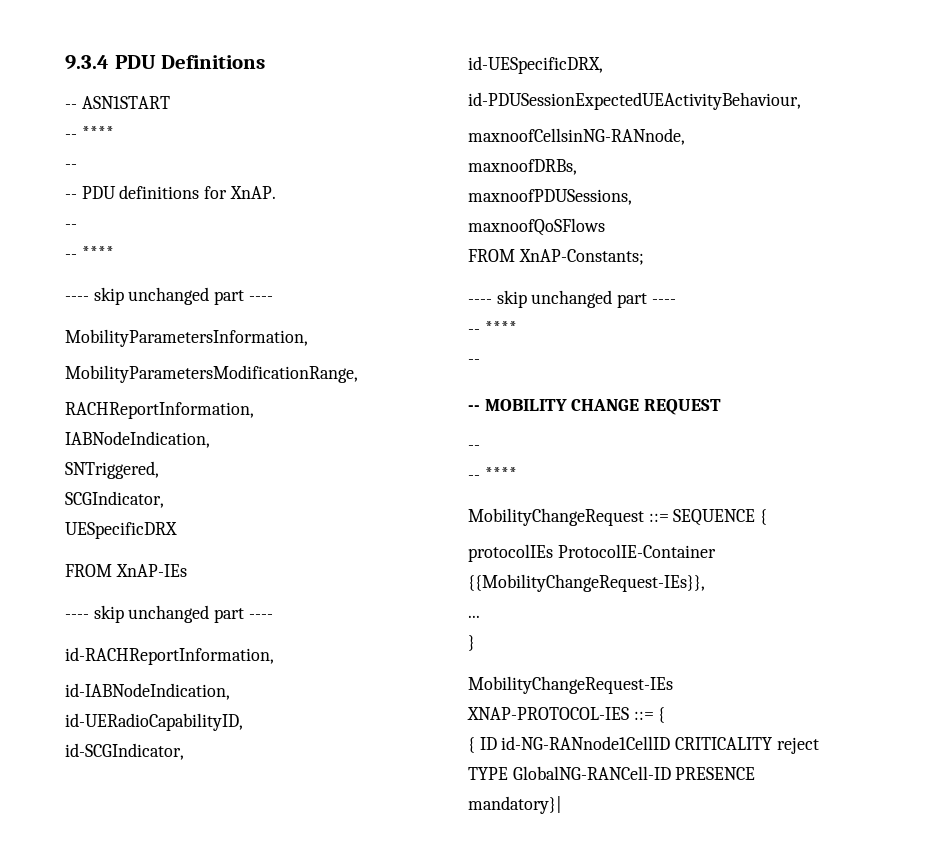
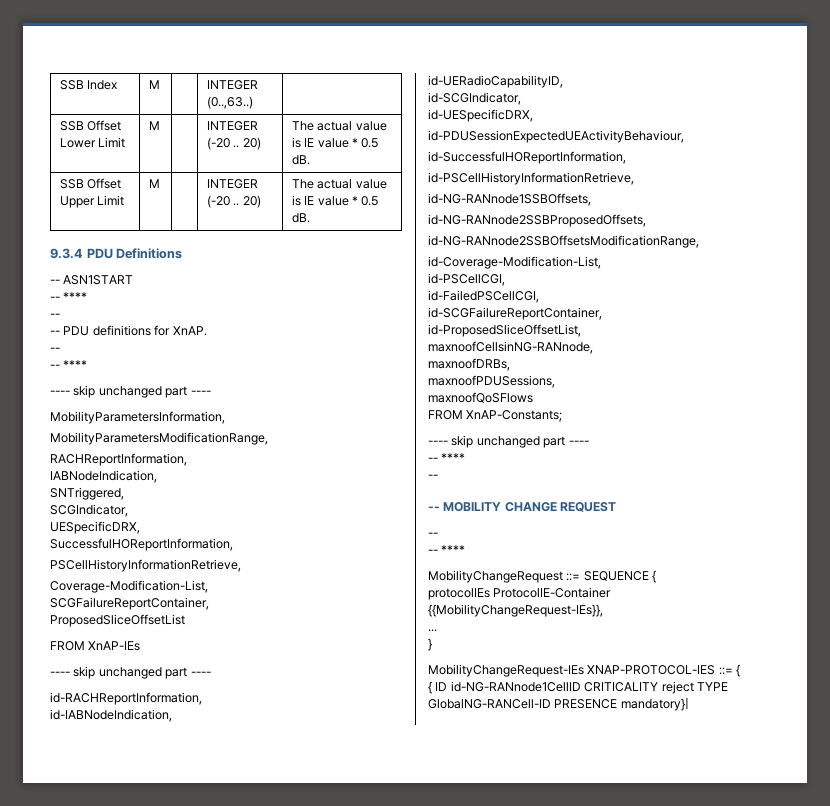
(65, 62) none -> [59,80,118,90] [148,80,160,89] [206,80,258,90] [206,96,253,109] [59,120,122,131] [59,137,126,148] [148,121,160,130] [206,121,258,131] [206,137,261,150] [291,121,387,131] [291,137,379,148] [291,155,310,165] [59,178,122,189] [59,195,125,208] [148,179,160,188] [206,179,258,189] [206,195,261,208] [291,179,387,189] [291,195,379,206] [291,213,310,223] SSB Index | M | | INTEGER (0..,63..) | // SSB Offset Lower Limit | M | | INTEGER (-20 .. 20) | The actual value is IE value * 0.5 dB. // SSB Offset Upper Limit | M | | INTEGER (-20 .. 20) | The actual value is IE value * 0.5 dB. //
[65,522,177,539] UESpecificDRX -> [50,521,140,534] [50,538,233,551] [50,559,241,572] [50,580,208,593] [50,597,209,610] [50,614,185,627] UESpecificDRX, // SuccessfulHOReportInformation, // PSCellHistoryInformationRetrieve, // Coverage-Modification-List, // SCGFailureReportContainer, // ProposedSliceOffsetList
(801, 101) none -> [428,151,626,164] [428,172,634,185] [428,193,591,206] [428,214,646,227] [428,235,699,248] [428,256,601,269] [428,273,505,286] [428,290,539,303] [428,307,602,320] [428,324,581,337] // id-SuccessfulHOReportInformation, // id-PSCellHistoryInformationRetrieve, // id-NG-RANnode1SSBOffsets, // id-NG-RANnode2SSBProposedOffsets, // id-NG-RANnode2SSBOffsetsModificationRange, // id-Coverage-Modification-List, // id-PSCellCGI, // id-FailedPSCellCGI, // id-SCGFailureReportContainer, // id-ProposedSliceOffsetList,

